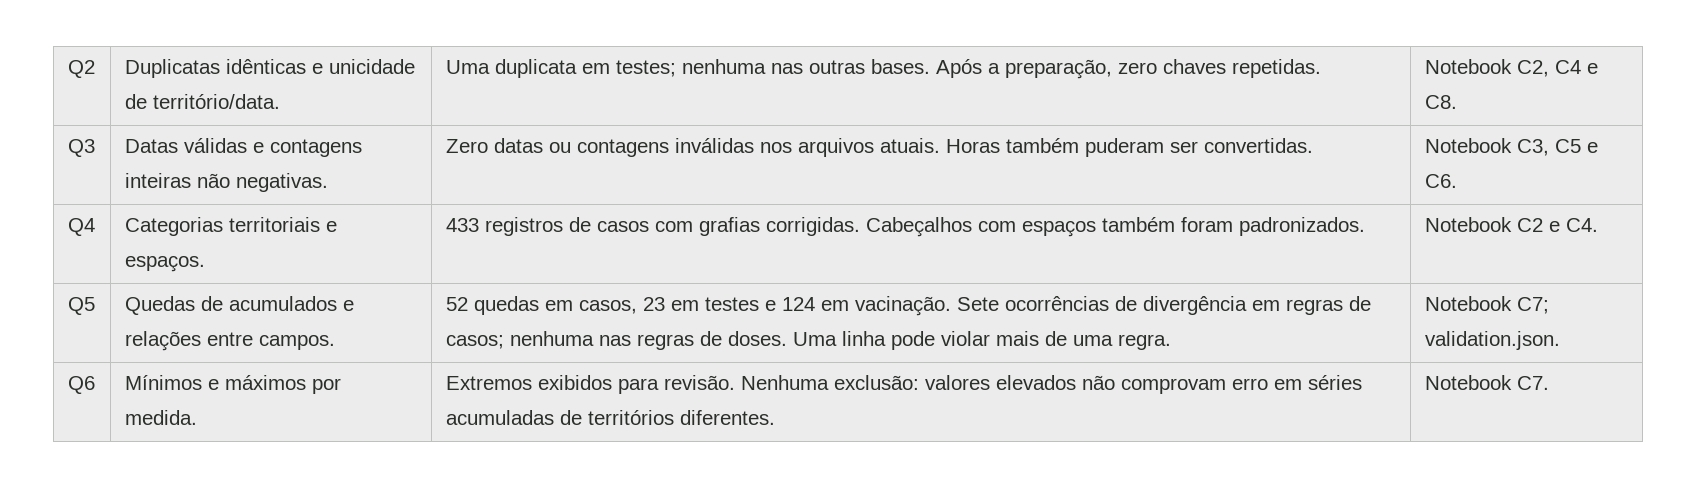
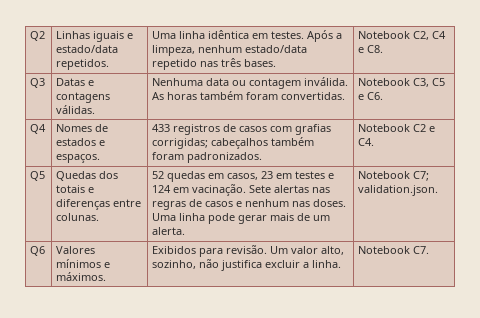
[124,59,415,78] [124,94,280,109] [445,59,1321,79] Duplicatas idênticas e unicidade de território/data. | Uma duplicata em testes; nenhuma nas outras bases. Após a preparação, zero chaves repetidas. -> [56,31,134,42] [56,45,119,53] [56,59,110,70] [152,30,343,42] [152,45,308,56] [152,58,277,70] Linhas iguais e estado/data repetidos. | Uma linha idêntica em testes. Após a limpeza, nenhum estado/data repetido nas três bases.
[183,138,247,153] válidas -> (86, 82) none
[124,173,328,192] [445,138,1198,157] inteiras não negativas. | Zero datas ou contagens inválidas nos arquivos atuais. Horas também puderam ser -> [56,105,96,114] [152,77,349,89] [152,91,279,100] válidas. | Nenhuma data ou contagem inválida. As horas também foram
[124,217,320,236] Categorias territoriais -> [56,124,109,132] [56,138,97,146] Nomes de estados
[765,217,1096,237] corrigidas. Cabeçalhos com espaços -> [152,138,269,149] corrigidas; cabeçalhos
[200,296,354,311] [124,331,335,351] de acumulados e relações entre campos. -> [99,171,119,179] [56,185,95,193] [56,199,142,210] [56,213,100,221] dos totais e diferenças entre colunas.
[1004,296,1371,315] [445,331,722,350] ocorrências de divergência em regras de casos; nenhuma nas regras de -> [274,185,331,193] [152,199,311,210] alertas nas regras de casos e nenhum nas
[940,331,990,346] violar -> [238,215,268,224] gerar
[1072,334,1171,350] uma regra. -> [313,215,331,221] [152,227,186,235] um alerta.
[124,375,341,394] [124,410,197,425] [445,375,1362,394] [445,410,775,425] Mínimos e máximos por medida. | Extremos exibidos para revisão. Nenhuma exclusão: valores elevados não comprovam erro em séries acumuladas de territórios diferentes. -> [56,246,96,254] [56,259,111,268] [56,272,107,281] [152,245,345,257] [152,259,342,271] Valores mínimos e máximos. | Exibidos para revisão. Um valor alto, sozinho, não justifica excluir a linha.

